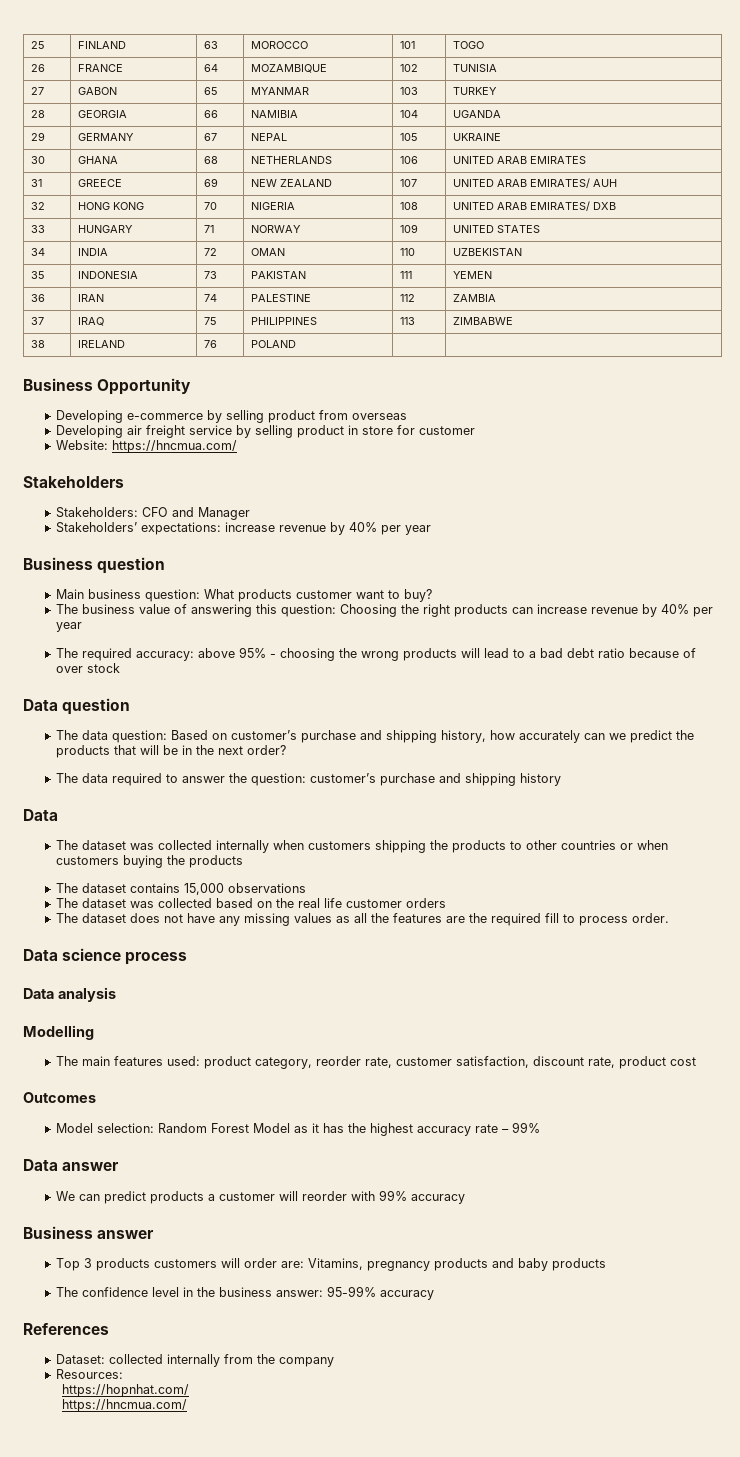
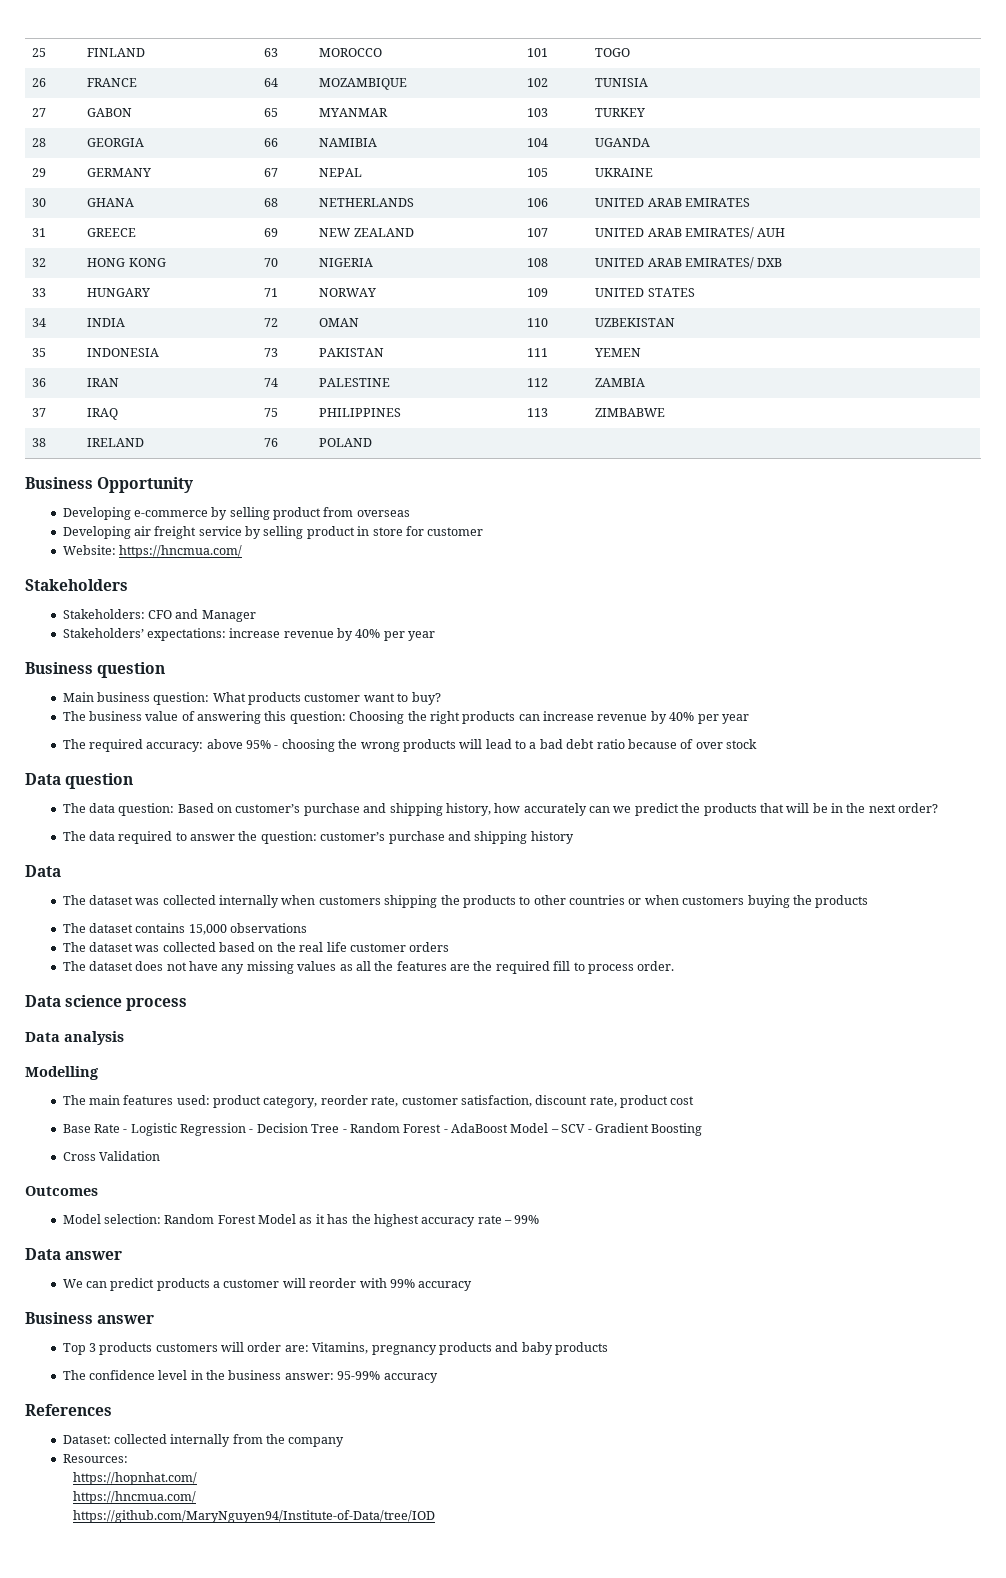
(697, 1061) none -> [62,1123,703,1136] [62,1151,160,1161] // Base Rate - Logistic Regression - Decision Tree - Random Forest - AdaBoost Model – SCV - Gradient Boosting // Cross Validation
(188, 1405) none -> [72,1510,435,1523] // https://github.com/MaryNguyen94/Institute-of-Data/tree/IOD

